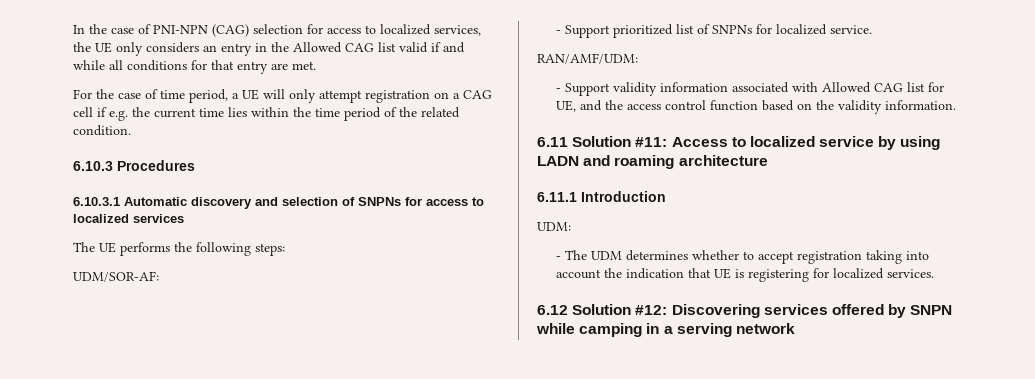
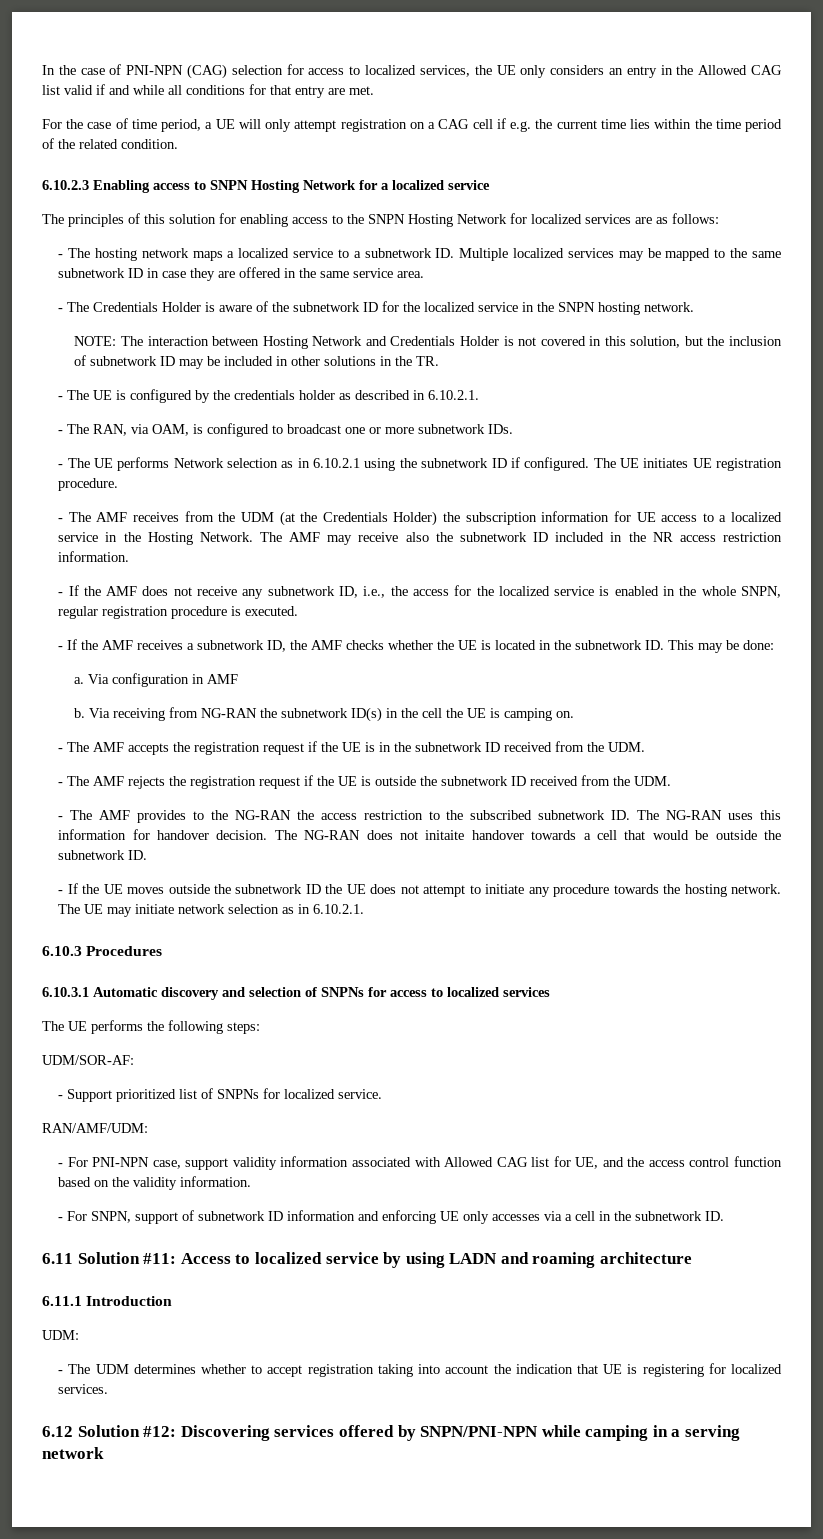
(131, 130) none -> [42,180,490,193] [42,213,719,227] [58,248,781,261] [58,267,425,281] [58,301,695,315] [74,336,782,349] [74,355,440,369] [58,389,480,403] [58,423,514,437] [58,457,782,471] [58,478,119,491] [58,511,782,526] [58,532,783,545] [58,551,130,562] [58,585,781,599] [58,606,299,619] [58,639,775,653] [74,673,239,687] [74,707,575,722] [58,741,646,755] [58,775,672,789] [58,810,781,823] [58,829,781,840] [58,850,148,860] [58,883,781,897] [58,904,365,917] // 6.10.2.3 Enabling access to SNPN Hosting Network for a localized service // The principles of this solution for enabling access to the SNPN Hosting Network for localized services are as follows: // - The hosting network maps a localized service to a subnetwork ID. Multiple localized services may be mapped to the same subnetwork ID in case they are offered in the same service area. // - The Credentials Holder is aware of the subnetwork ID for the localized service in the SNPN hosting network. // NOTE: The interaction between Hosting Network and Credentials Holder is not covered in this solution, but the inclusion of subnetwork ID may be included in other solutions in the TR. // - The UE is configured by the credentials holder as described in 6.10.2.1. // - The RAN, via OAM, is configured to broadcast one or more subnetwork IDs. // - The UE performs Network selection as in 6.10.2.1 using the subnetwork ID if configured. The UE initiates UE registration procedure. // - The AMF receives from the UDM (at the Credentials Holder) the subscription information for UE access to a localized service in the Hosting Network. The AMF may receive also the subnetwork ID included in the NR access restriction information. // - If the AMF does not receive any subnetwork ID, i.e., the access for the localized service is enabled in the whole SNPN, regular registration procedure is executed. // - If the AMF receives a subnetwork ID, the AMF checks whether the UE is located in the subnetwork ID. This may be done: // a. Via configuration in AMF // b. Via receiving from NG-RAN the subnetwork ID(s) in the cell the UE is camping on. // - The AMF accepts the registration request if the UE is in the subnetwork ID received from the UDM. // - The AMF rejects the registration request if the UE is outside the subnetwork ID received from the UDM. // - The AMF provides to the NG-RAN the access restriction to the subscribed subnetwork ID. The NG-RAN uses this information for handover decision. The NG-RAN does not initaite handover towards a cell that would be outside the subnetwork ID. // - If the UE moves outside the subnetwork ID the UE does not attempt to initiate any procedure towards the hosting network. The UE may initiate network selection as in 6.10.2.1.
[565,83,611,96] Support -> [67,1157,229,1170] For PNI-NPN case, support
(957, 105) none -> [58,1210,725,1224] // - For SNPN, support of subnetwork ID information and enforcing UE only accesses via a cell in the subnetwork ID.
[910,305,953,315] SNPN -> [420,1426,539,1437] SNPN/PNI-NPN

